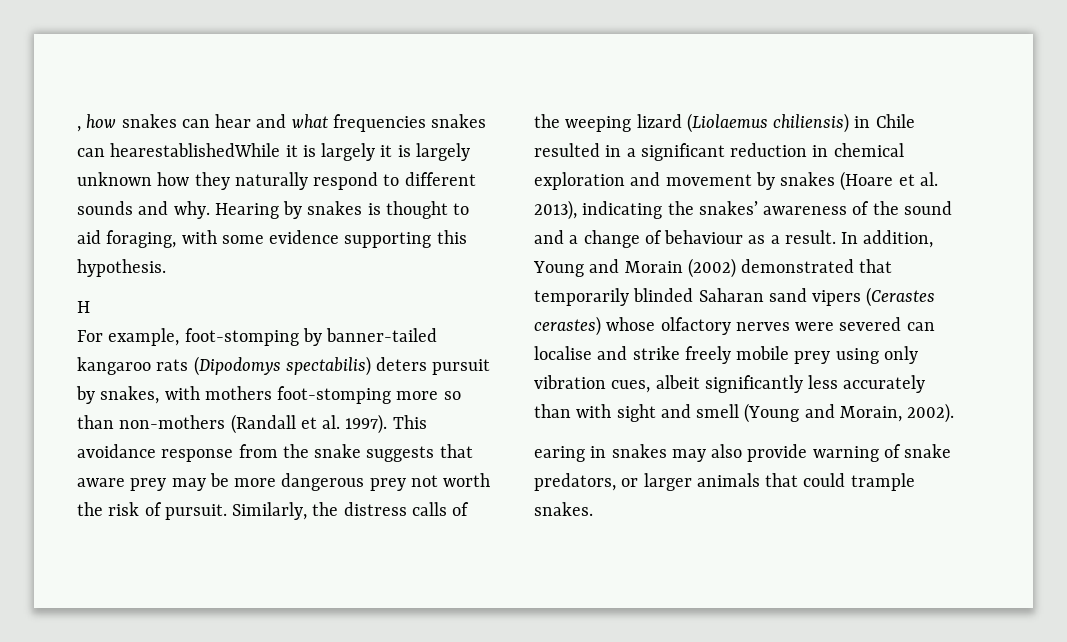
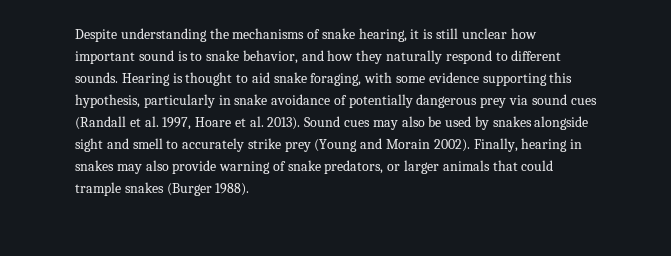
[77,114,487,132] [77,143,470,161] [77,172,152,186] , how snakes can hear and what frequencies snakes can hearestablishedWhile it is largely it is largely unknown -> [75,28,537,42] [75,50,324,64] Despite understanding the mechanisms of snake hearing, it is still unclear how important sound is to snake behavior, and
[77,201,363,219] sounds and why. Hearing by snakes -> [75,72,170,86] sounds. Hearing
(101, 237) none -> [273,72,307,83] snake
[77,259,166,277] [77,301,90,313] [77,328,438,346] [77,356,491,376] [76,386,461,404] [77,414,427,434] [77,444,473,462] [77,473,491,491] [77,502,470,520] [534,113,915,133] [534,143,904,161] [534,171,938,191] [534,200,952,220] [534,230,934,248] [533,258,893,278] [534,287,936,307] [534,316,935,336] [534,346,918,364] [534,375,926,393] [534,404,740,422] hypothesis. // H // For example, foot-stomping by banner-tailed kangaroo rats (Dipodomys spectabilis) deters pursuit by snakes, with mothers foot-stomping more so than non-mothers (Randall et al. 1997). This avoidance response from the snake suggests that aware prey may be more dangerous prey not worth the risk of pursuit. Similarly, the distress calls of the weeping lizard (Liolaemus chiliensis) in Chile resulted in a significant reduction in chemical exploration and movement by snakes (Hoare et al. 2013), indicating the snakes’ awareness of the sound and a change of behaviour as a result. In addition, Young and Morain (2002) demonstrated that temporarily blinded Saharan sand vipers (Cerastes cerastes) whose olfactory nerves were severed can localise and strike freely mobile prey using only vibration cues, albeit significantly less accurately than with sight and smell -> [75,94,597,108] [75,116,589,130] [75,138,311,152] hypothesis, particularly in snake avoidance of potentially dangerous prey via sound cues (Randall et al. 1997, Hoare et al. 2013). Sound cues may also be used by snakes alongside sight and smell to accurately strike prey
[839,406,902,422] Morain, -> [386,139,431,149] Morain
[534,446,585,462] // earing -> [473,138,568,152] Finally, hearing
[534,502,593,516] snakes. -> [124,182,250,196] snakes (Burger 1988).

